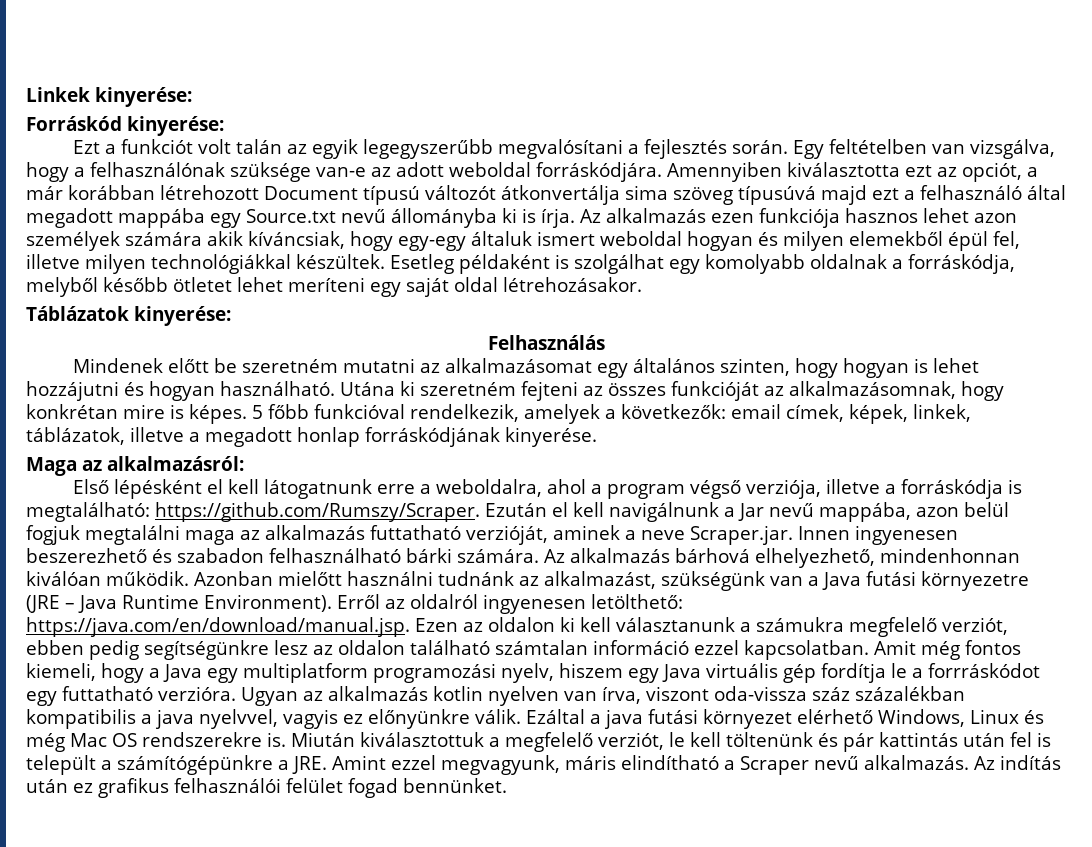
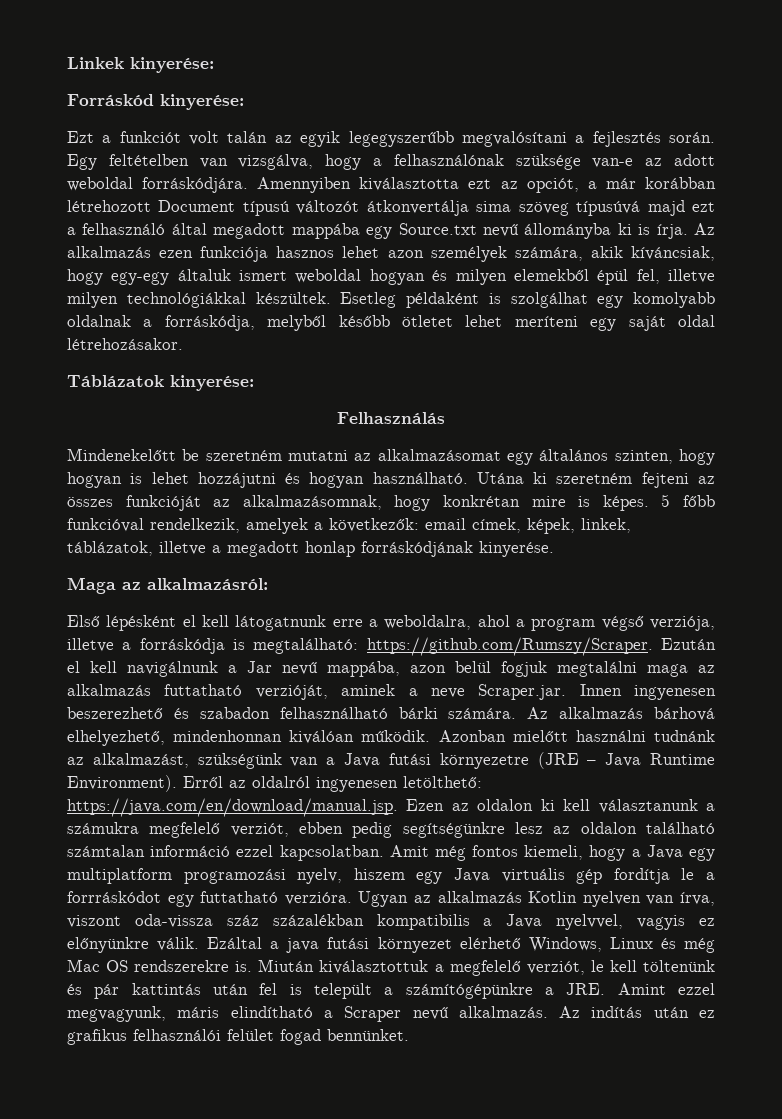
[125,232,202,246] számára -> [514,247,583,261] számára,
[73,358,210,373] Mindenek előtt -> [67,448,176,461] Mindenekelőtt
[433,686,483,701] kotlin -> [528,891,578,903] Kotlin
[155,709,194,729] java -> [506,914,543,928] Java

